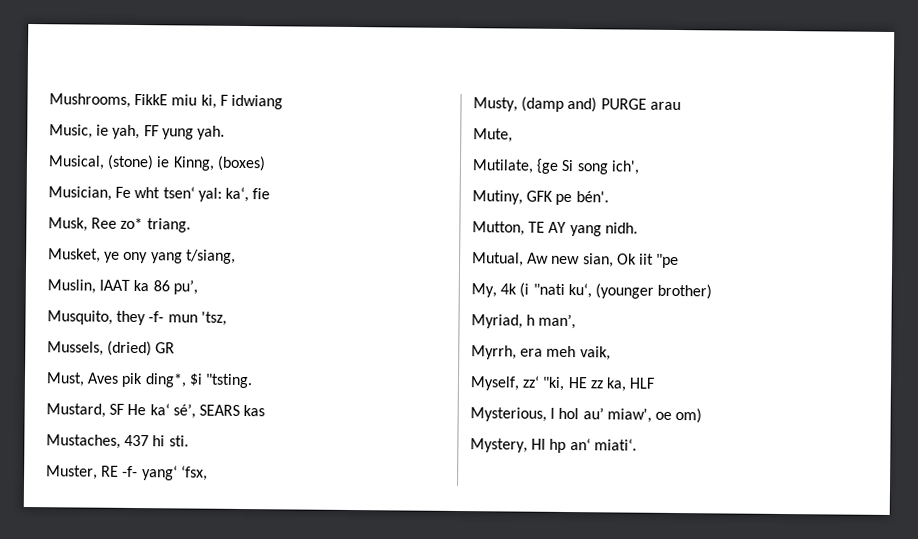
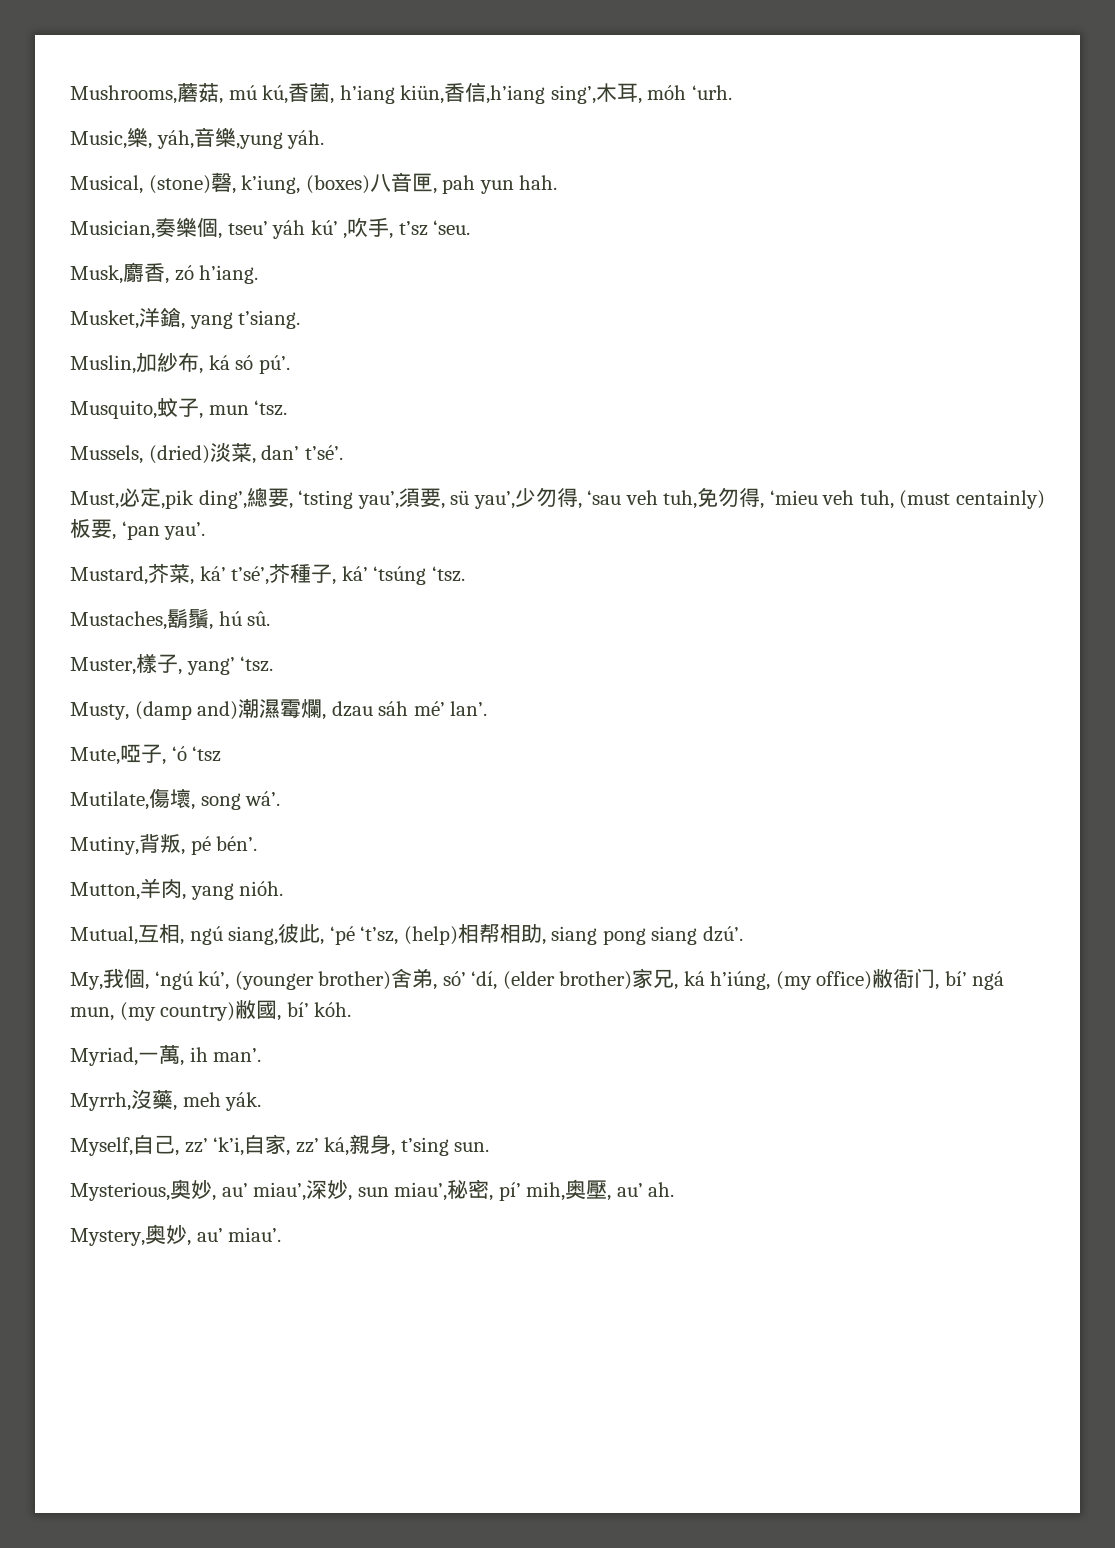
[134,93,283,110] [49,124,225,140] FikkE miu ki, F idwiang // Music, ie yah, FF yung yah. -> [177,83,732,104] [70,127,325,149] 蘑菇, mú kú,香菌, h’iang kiün,香信,h’iang sing’,木耳, móh ‘urh. // Music,樂, yáh,音樂,yung yáh.
[156,156,215,171] ie Kinng, -> [210,172,301,194] 磬, k’iung,
[48,186,271,203] [48,217,191,233] [48,248,236,264] [47,279,198,295] [47,310,227,326] [47,340,176,357] [46,372,253,389] [46,403,266,419] [46,434,189,449] [46,465,208,481] [473,96,681,113] [473,128,513,143] [472,158,640,175] [472,190,609,206] [472,221,638,237] [472,252,680,269] [471,282,713,300] [471,313,577,330] [471,345,611,361] [470,375,656,392] [470,407,703,424] [470,438,637,454] // Musician, Fe wht tsen‘ yal: ka‘, fie // Musk, Ree zo* triang. // Musket, ye ony yang t/siang, // Muslin, IAAT ka 86 pu’, // Musquito, they -f- mun 'tsz, // Mussels, (dried) GR // Must, Aves pik ding*, $i "tsting. // Mustard, SF He ka‘ sé’, SEARS kas // Mustaches, 437 hi sti. // Muster, RE -f- yang‘ ‘fsx, // Musty, (damp and) PURGE arau // Mute, // Mutilate, {ge Si song ich', // Mutiny, GFK pe bén'. // Mutton, TE AY yang nidh. // Mutual, Aw new sian, Ok iit "pe // My, 4k (i "nati ku‘, (younger brother) // Myriad, h man’, // Myrrh, era meh vaik, // Myself, zz‘ "ki, HE zz ka, HLF // Mysterious, l hol au’ miaw', oe om) // Mystery, Hl hp an‘ miati‘. -> [369,172,558,194] [70,217,471,239] [70,262,259,284] [70,307,301,329] [70,352,290,374] [70,398,288,419] [70,443,343,464] [70,487,1045,509] [70,519,206,540] [70,563,465,585] [70,608,271,630] [70,653,274,675] [70,699,488,720] [70,744,222,765] [70,788,281,810] [70,834,258,855] [70,878,284,900] [70,923,743,945] [70,968,1005,990] [70,1000,352,1021] [70,1045,262,1066] [70,1089,262,1111] [70,1134,490,1156] [70,1179,675,1201] [70,1224,282,1246] 八音匣, pah yun hah. // Musician,奏樂個, tseu’ yáh kú’ ,吹手, t’sz ‘seu. // Musk,麝香, zó h’iang. // Musket,洋鎗, yang t’siang. // Muslin,加紗布, ká só pú’. // Musquito,蚊子, mun ‘tsz. // Mussels, (dried)淡菜, dan’ t’sé’. // Must,必定,pik ding’,總要, ‘tsting yau’,須要, sü yau’,少勿得, ‘sau veh tuh,免勿得, ‘mieu veh tuh, (must centainly)板要, ‘pan yau’. // Mustard,芥菜, ká’ t’sé’,芥種子, ká’ ‘tsúng ‘tsz. // Mustaches,鬍鬚, hú sû. // Muster,樣子, yang’ ‘tsz. // Musty, (damp and)潮濕霉爛, dzau sáh mé’ lan’. // Mute,啞子, ‘ó ‘tsz // Mutilate,傷壞, song wá’. // Mutiny,背叛, pé bén’. // Mutton,羊肉, yang nióh. // Mutual,互相, ngú siang,彼此, ‘pé ‘t’sz, (help)相帮相助, siang pong siang dzú’. // My,我個, ‘ngú kú’, (younger brother)舍弟, só’ ‘dí, (elder brother)家兄, ká h’iúng, (my office)敝衙门, bí’ ngá mun, (my country)敝國, bí’ kóh. // Myriad,一萬, ih man’. // Myrrh,沒藥, meh yák. // Myself,自己, zz’ ‘k’i,自家, zz’ ká,親身, t’sing sun. // Mysterious,奥妙, au’ miau’,深妙, sun miau’,秘密, pí’ mih,奥壓, au’ ah. // Mystery,奥妙, au’ miau’.

